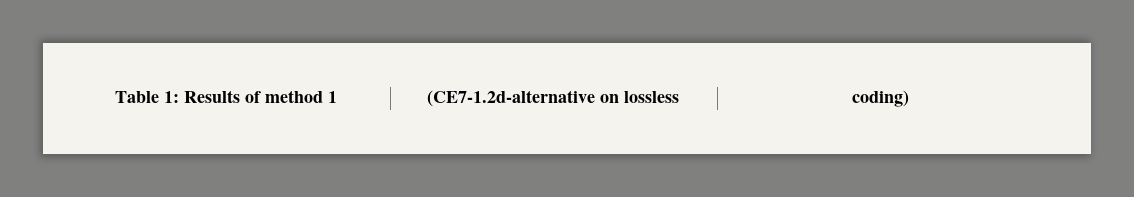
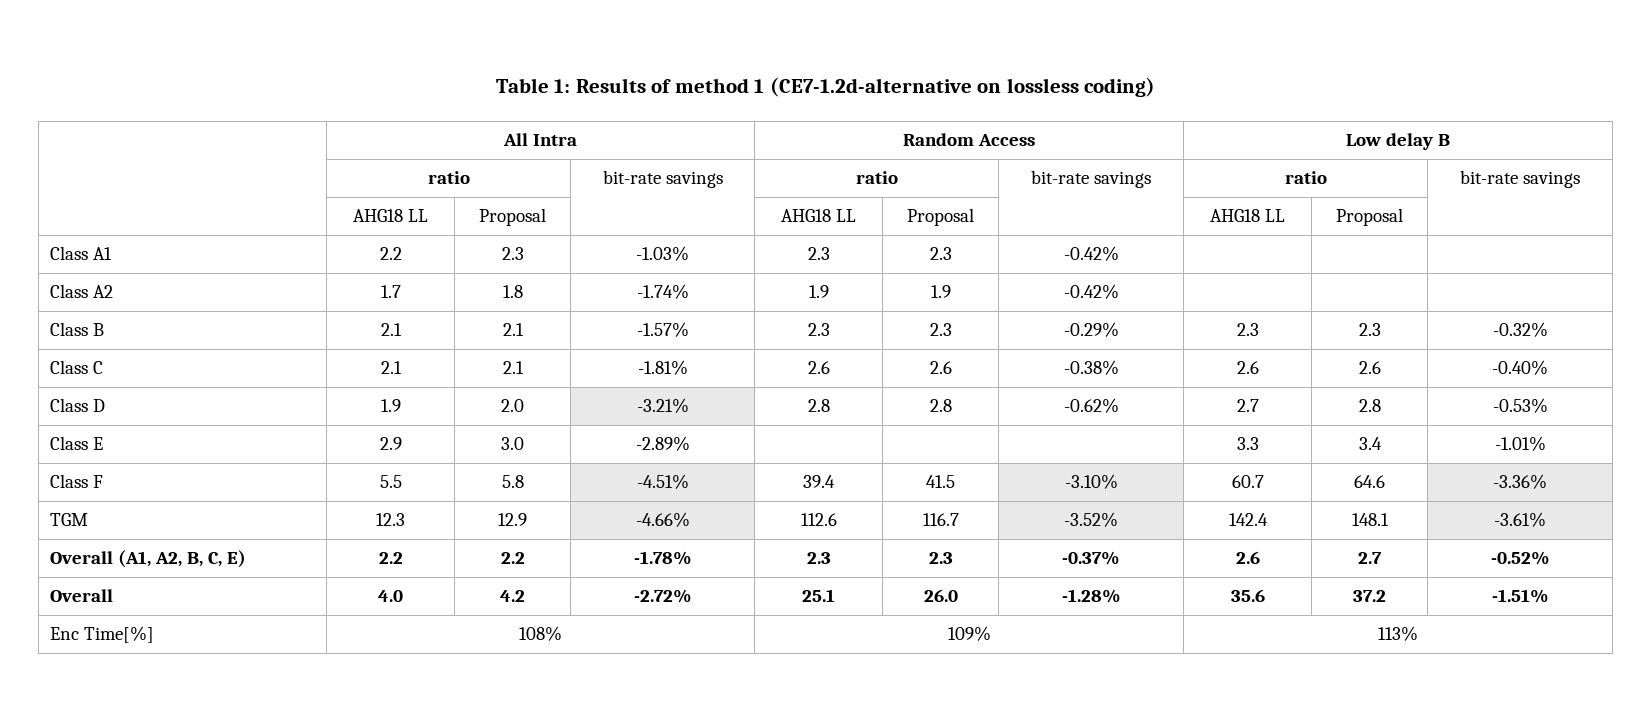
(909, 98) none -> [503,133,577,146] [903,133,1035,146] [1346,133,1450,150] [427,171,470,184] [602,170,723,188] [855,171,898,184] [1031,170,1151,188] [1284,171,1327,184] [1460,170,1580,188] [353,209,428,222] [479,208,546,226] [781,209,856,222] [907,208,974,226] [1210,209,1285,222] [1336,208,1403,226] [49,246,112,260] [379,247,402,260] [501,247,524,260] [636,246,689,261] [807,247,830,260] [929,247,952,260] [1063,246,1119,261] [49,284,113,298] [380,285,401,298] [502,285,523,298] [636,284,689,299] [808,285,829,298] [930,285,951,298] [1063,284,1119,299] [49,322,104,336] [380,323,402,336] [502,323,524,336] [636,322,689,337] [807,323,830,336] [929,323,952,336] [1063,322,1119,337] [1236,323,1259,336] [1358,323,1381,336] [1492,322,1548,337] [49,360,103,374] [380,361,402,374] [502,361,524,374] [637,360,688,375] [807,361,830,374] [929,361,952,374] [1063,360,1119,375] [1236,361,1259,374] [1358,361,1381,374] [1492,360,1548,375] [49,398,105,412] [380,399,401,412] [501,399,524,412] [636,398,689,413] [807,399,830,412] [929,399,952,412] [1063,398,1119,413] [1236,399,1259,412] [1358,399,1381,412] [1492,398,1548,413] [49,436,103,450] [379,437,402,450] [501,437,524,450] [635,436,690,451] [1236,437,1259,450] [1358,437,1382,450] [1494,436,1546,451] [49,474,103,488] [379,475,402,488] [501,475,524,488] [636,474,689,489] [803,475,835,488] [926,475,955,488] [1064,474,1118,489] [1231,475,1264,488] [1354,475,1385,488] [1493,474,1547,489] [49,513,88,526] [376,513,405,526] [498,513,527,526] [635,512,690,527] [800,513,837,526] [922,513,959,526] [1064,512,1118,527] [1228,513,1268,526] [1351,513,1389,526] [1494,512,1546,527] [49,550,246,568] [378,552,403,564] [500,552,525,564] [633,551,692,565] [806,552,831,564] [928,552,953,564] [1062,551,1120,565] [1235,551,1260,564] [1358,552,1382,564] [1490,551,1550,565] [49,589,113,602] [378,590,403,602] [500,590,525,602] [633,589,692,603] [802,589,835,602] [923,589,958,602] [1061,589,1121,603] [1230,589,1265,602] [1353,590,1386,602] [1491,589,1549,603] [49,626,154,643] [519,626,562,641] [947,626,991,641] [1378,626,1418,641] // | All Intra | Random Access | Low delay B // | ratio | bit-rate savings | ratio | bit-rate savings | ratio | bit-rate savings // | AHG18 LL | Proposal | | AHG18 LL | Proposal | | AHG18 LL | Proposal | // Class A1 | 2.2 | 2.3 | -1.03% | 2.3 | 2.3 | -0.42% | | | // Class A2 | 1.7 | 1.8 | -1.74% | 1.9 | 1.9 | -0.42% | | | // Class B | 2.1 | 2.1 | -1.57% | 2.3 | 2.3 | -0.29% | 2.3 | 2.3 | -0.32% // Class C | 2.1 | 2.1 | -1.81% | 2.6 | 2.6 | -0.38% | 2.6 | 2.6 | -0.40% // Class D | 1.9 | 2.0 | -3.21% | 2.8 | 2.8 | -0.62% | 2.7 | 2.8 | -0.53% // Class E | 2.9 | 3.0 | -2.89% | | | | 3.3 | 3.4 | -1.01% // Class F | 5.5 | 5.8 | -4.51% | 39.4 | 41.5 | -3.10% | 60.7 | 64.6 | -3.36% // TGM | 12.3 | 12.9 | -4.66% | 112.6 | 116.7 | -3.52% | 142.4 | 148.1 | -3.61% // Overall (A1, A2, B, C, E) | 2.2 | 2.2 | -1.78% | 2.3 | 2.3 | -0.37% | 2.6 | 2.7 | -0.52% // Overall | 4.0 | 4.2 | -2.72% | 25.1 | 26.0 | -1.28% | 35.6 | 37.2 | -1.51% // Enc Time[%] | 108% | 109% | 113%

